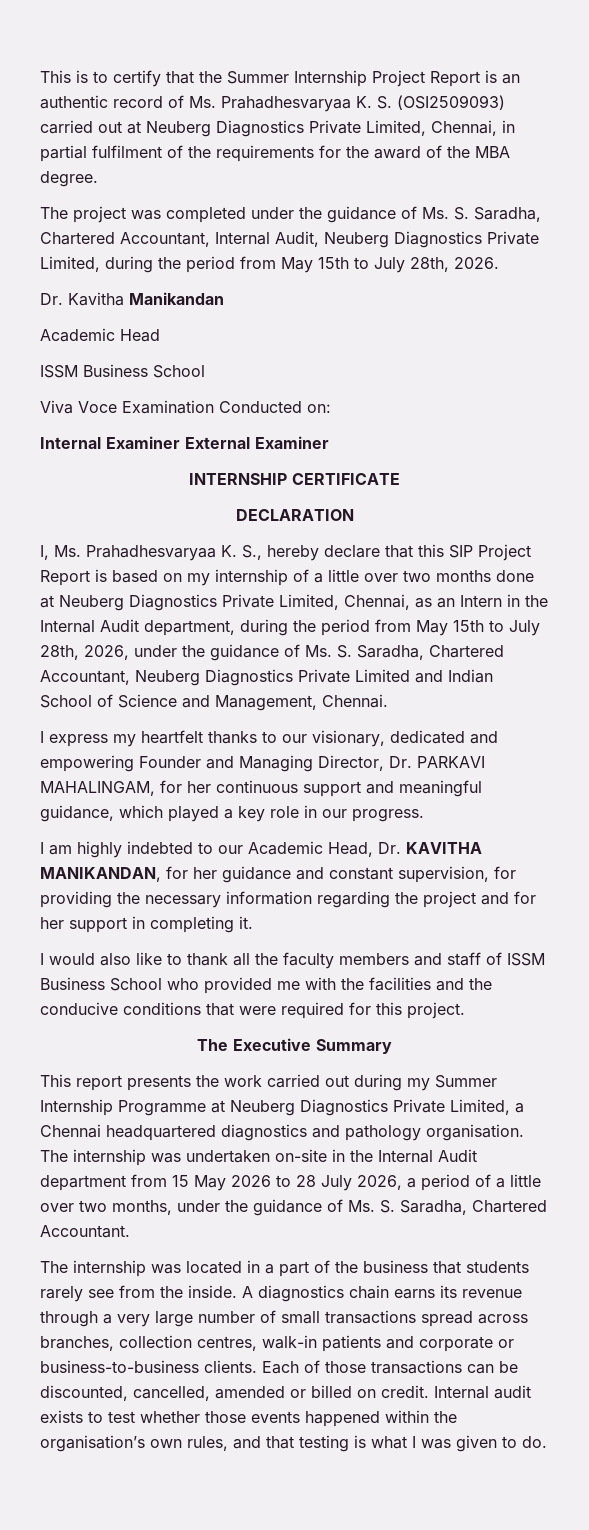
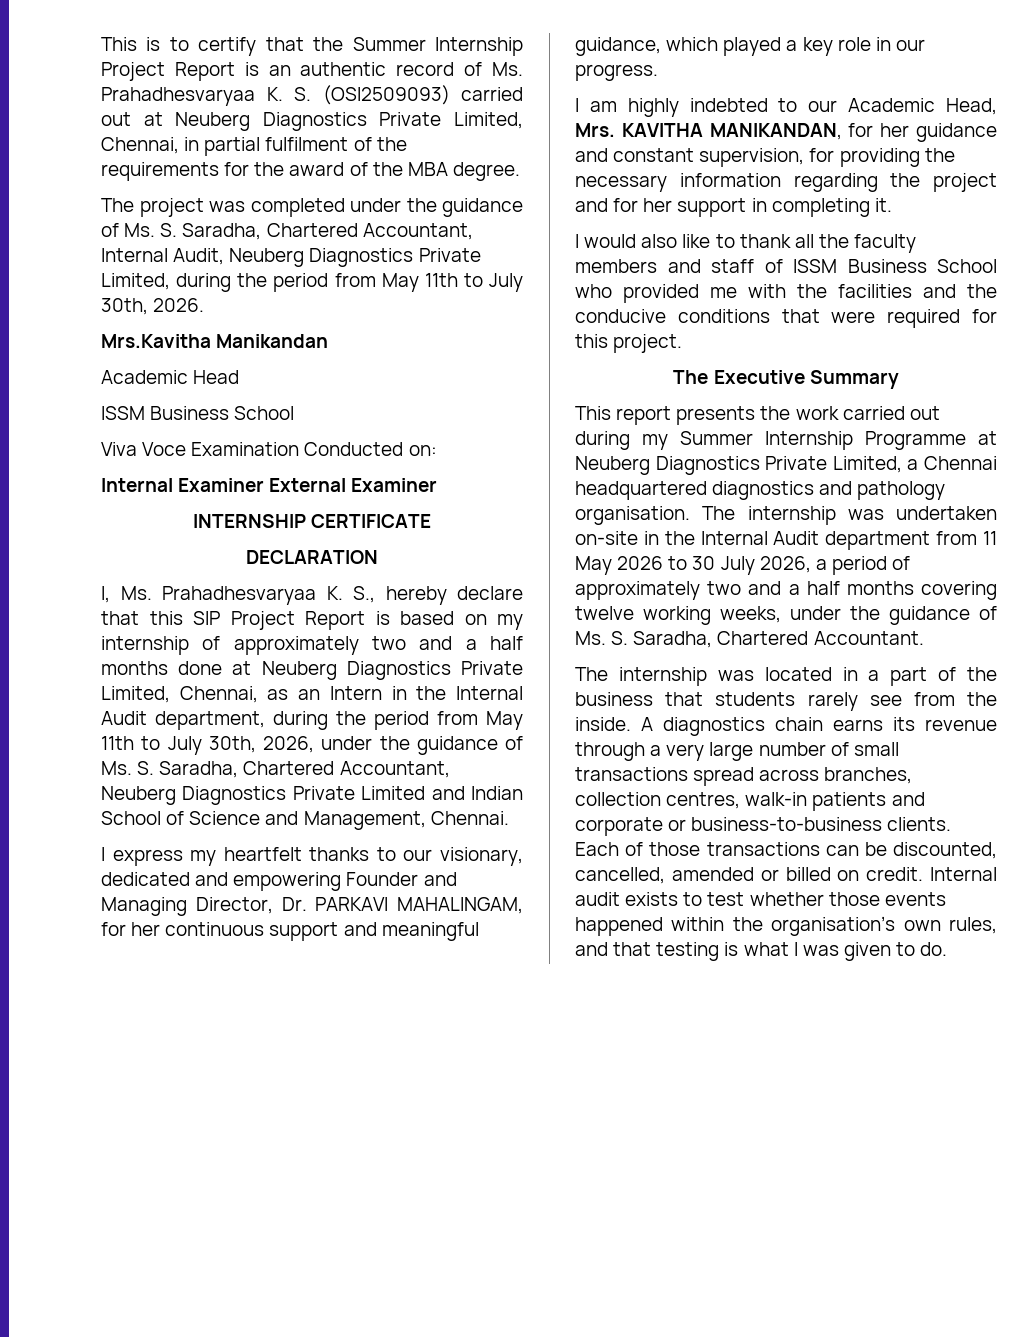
[318,257,449,273] 15th to July 28th, -> [424,273,523,292] [101,298,148,315] 11th to July 30th,
[40,292,124,306] Dr. Kavitha -> [101,334,211,348] Mrs.Kavitha
[314,569,431,583] a little over two -> [233,636,523,655] approximately two and a half
[453,620,540,636] [40,645,79,660] 15th to July 28th, -> [101,736,256,755] 11th to July 30th,
[378,842,401,854] Dr. -> [575,123,615,137] Mrs.
[172,1175,189,1187] 15 -> [983,531,997,545] 11
[296,1175,316,1187] 28 -> [692,556,716,570] 30
[496,1174,541,1188] [40,1200,172,1215] a little over two months, -> [575,581,998,600] [575,606,781,625] approximately two and a half months covering twelve working weeks,

